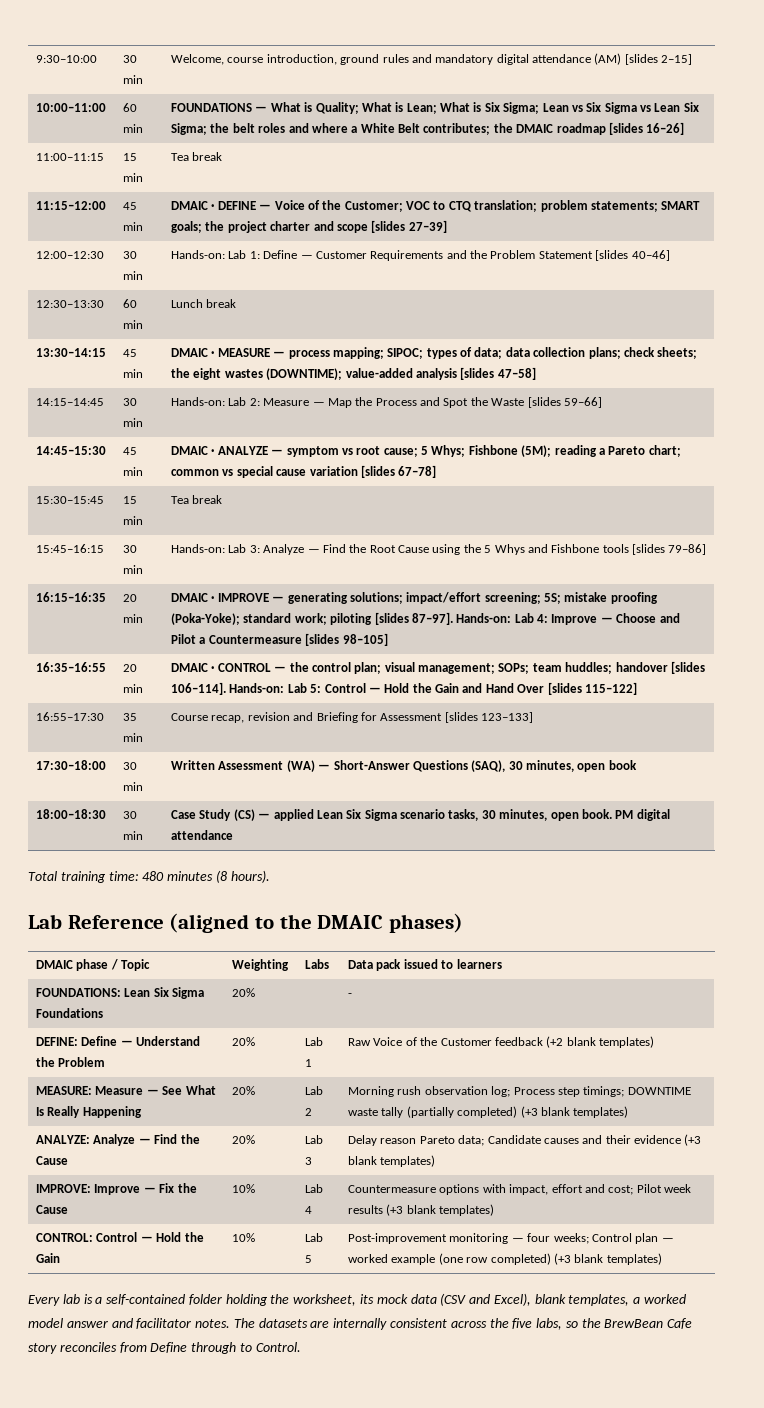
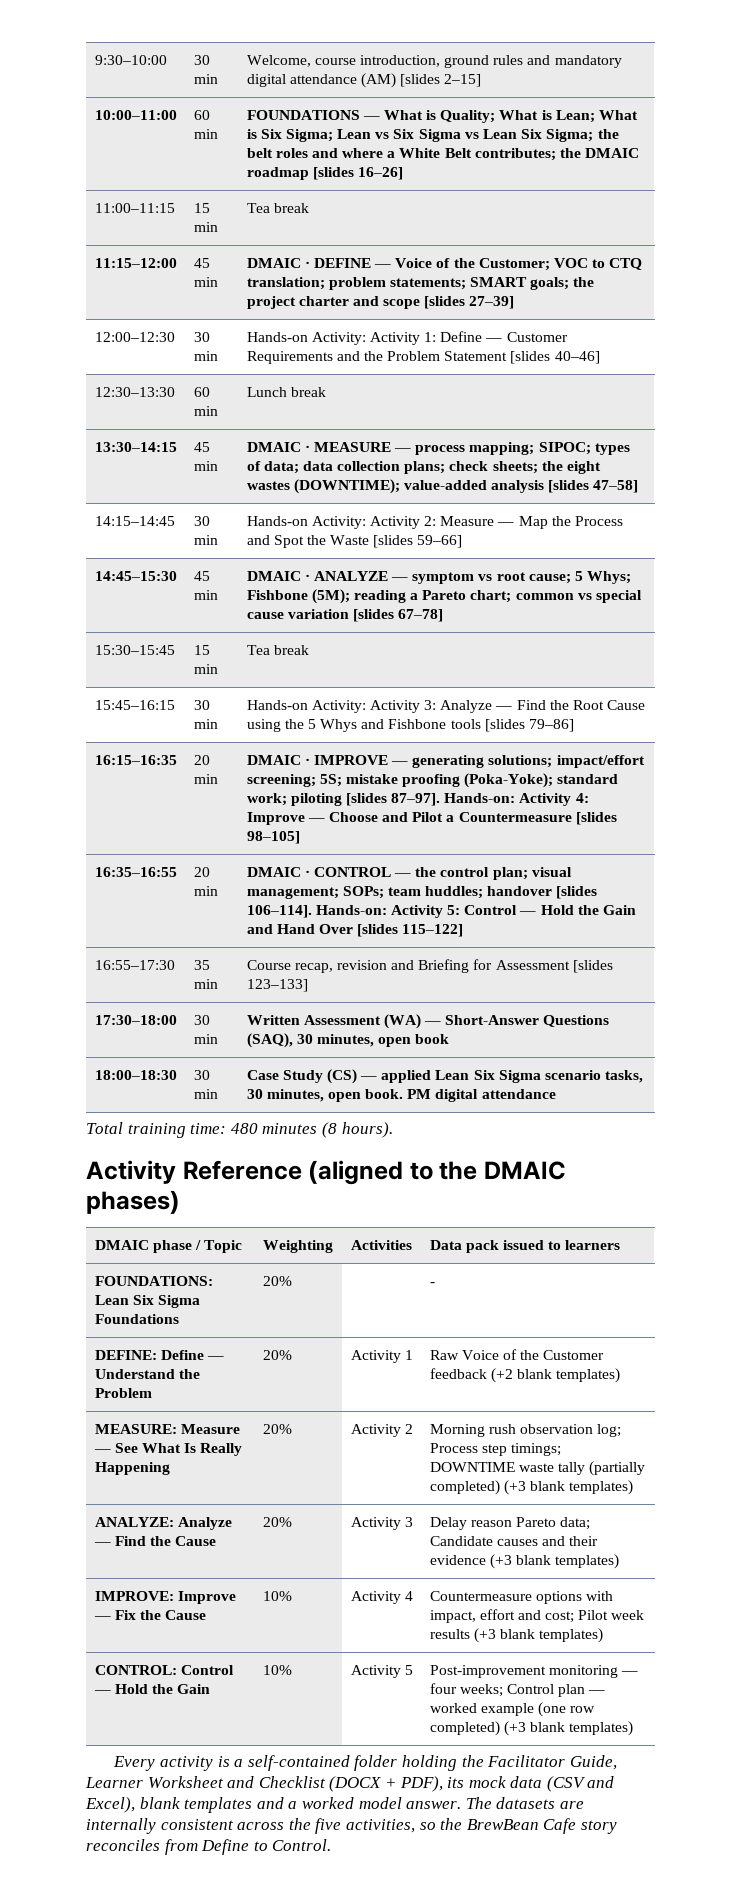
[171,250,247,259] Hands-on: Lab -> [246,332,420,345] Hands-on Activity: Activity
[171,397,247,406] Hands-on: Lab -> [246,516,420,529] Hands-on Activity: Activity
[171,544,247,553] Hands-on: Lab -> [246,700,420,713] Hands-on Activity: Activity
[514,613,534,623] Lab -> [519,793,572,806] Activity
[287,683,307,693] Lab -> [390,905,443,918] Activity
[28,914,62,929] Lab -> [86,1160,176,1184] Activity
[305,959,330,969] Labs -> [350,1240,412,1250] Activities
[305,1037,324,1046] Lab -> [350,1350,401,1363] Activity
[305,1086,324,1095] Lab -> [350,1424,401,1437] Activity
[305,1135,324,1144] Lab -> [350,1517,401,1530] Activity
[305,1184,324,1193] Lab -> [350,1591,401,1604] Activity
[305,1233,324,1242] Lab -> [350,1665,401,1678] Activity
[62,1294,80,1304] lab -> [160,1756,214,1771] activity
[293,1294,357,1306] worksheet, -> [487,1755,617,1770] [85,1776,443,1792] Facilitator Guide, Learner Worksheet and Checklist (DOCX + PDF),
[568,1294,630,1306] templates, -> [184,1797,284,1813] templates and
[66,1318,231,1329] answer and facilitator notes. -> [406,1801,462,1809] answer.
[536,1318,563,1330] labs, -> [345,1819,415,1833] activities,
[191,1342,237,1354] through -> (250, 1847) none

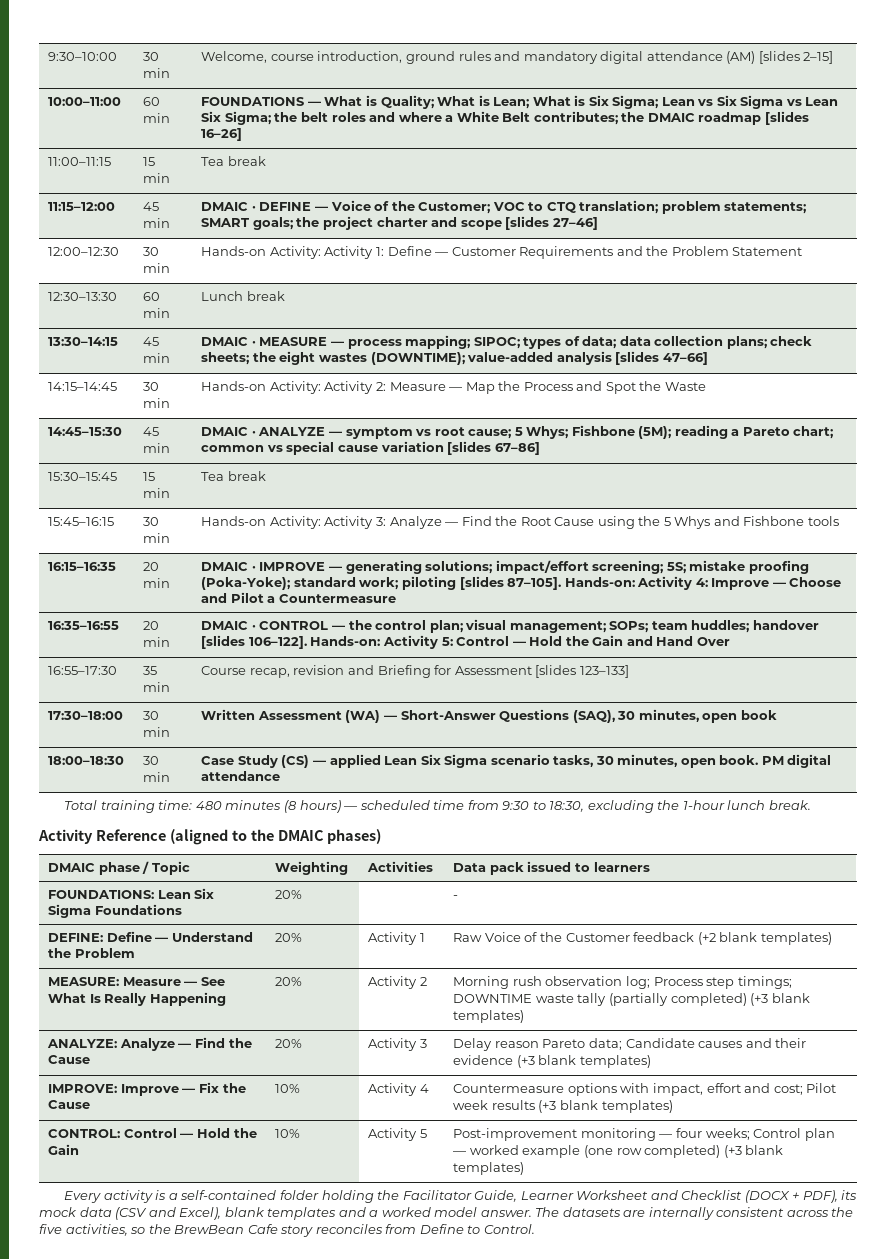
[469,296,515,309] 27–39] -> [552,217,598,230] 27–46]
[510,351,600,364] [slides 40–46] -> (803, 251) none
[593,480,639,493] 47–58] -> [662,352,708,365] 47–66]
[373,535,463,548] [slides 59–66] -> (706, 386) none
[398,609,444,622] 67–78] -> [494,442,540,455] 67–86]
[484,719,574,732] [slides 79–86] -> (839, 521) none
[391,793,441,806] 87–97]. -> [507,577,562,590] 87–105].
[575,812,617,825] [246,831,300,844] [slides 98–105] -> (396, 598) none
[246,905,312,918] 106–114]. -> [248,636,307,649] 106–122].
[357,924,464,937] [slides 115–122] -> (730, 641) none
[341,1122,393,1138] hours). -> [299,800,811,813] hours) — scheduled time from 9:30 to 18:30, excluding the 1-hour lunch break.

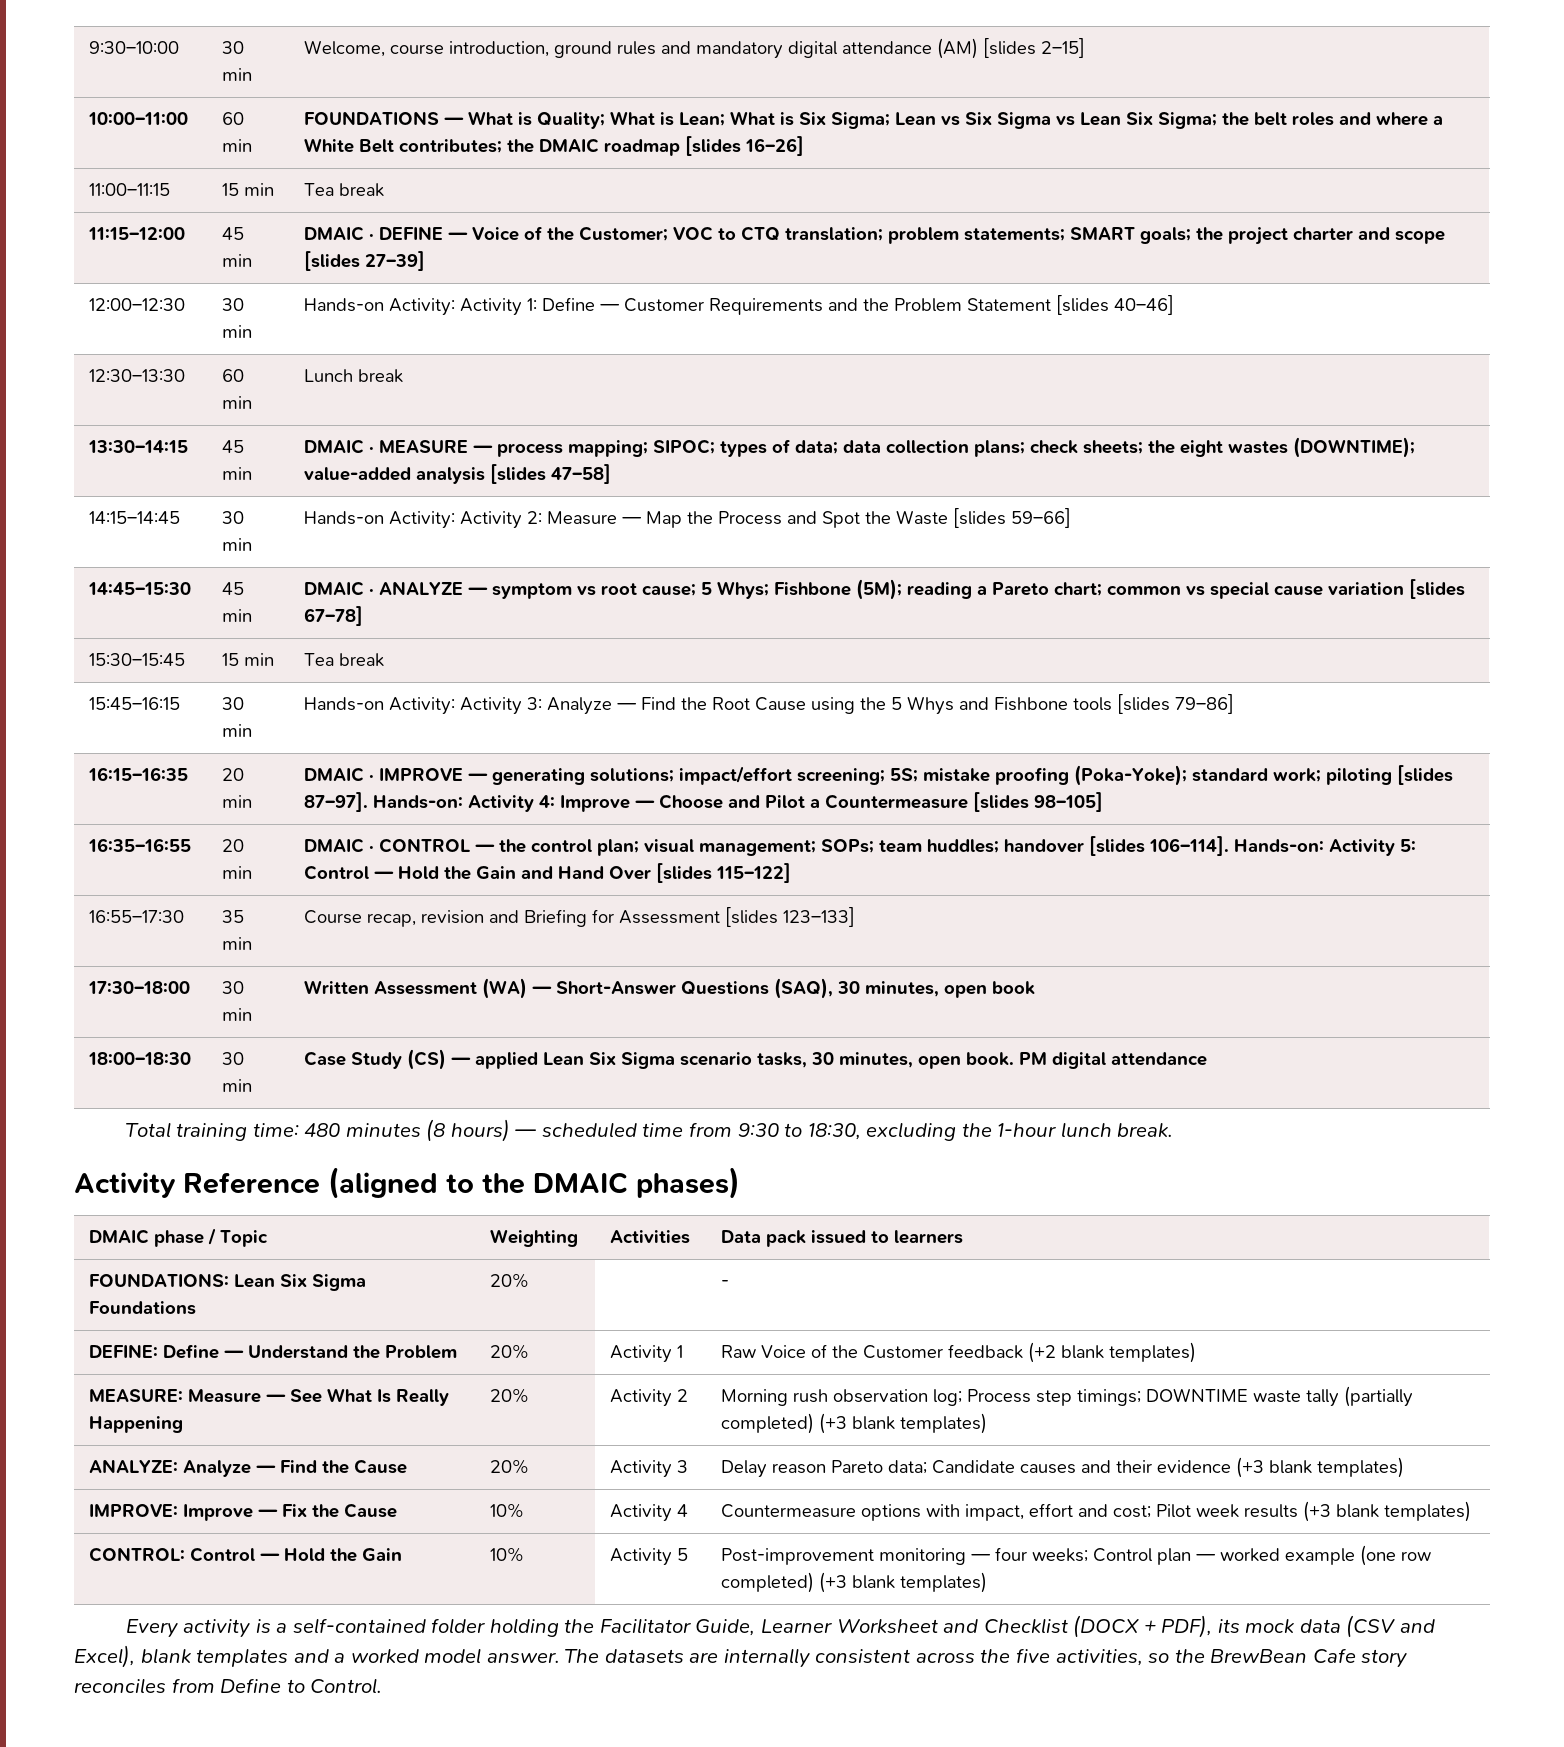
[552,217,598,230] 27–46] -> [365,251,426,271] 27–39]
(803, 251) none -> [1056,295,1175,315] [slides 40–46]
[662,352,708,365] 47–66] -> [551,464,612,484] 47–58]
(706, 386) none -> [953,508,1072,528] [slides 59–66]
[494,442,540,455] 67–86] -> [304,606,364,626] 67–78]
(839, 521) none -> [1117,694,1235,714] [slides 79–86]
[507,577,562,590] 87–105]. -> [304,792,369,812] 87–97].
(396, 598) none -> [973,792,1104,812] [slides 98–105]
[248,636,307,649] 106–122]. -> [1149,836,1230,856] 106–114].
(730, 641) none -> [656,863,792,883] [slides 115–122]

